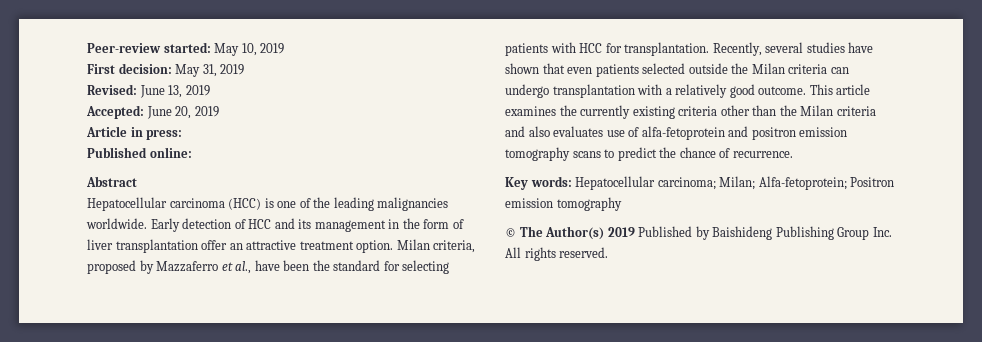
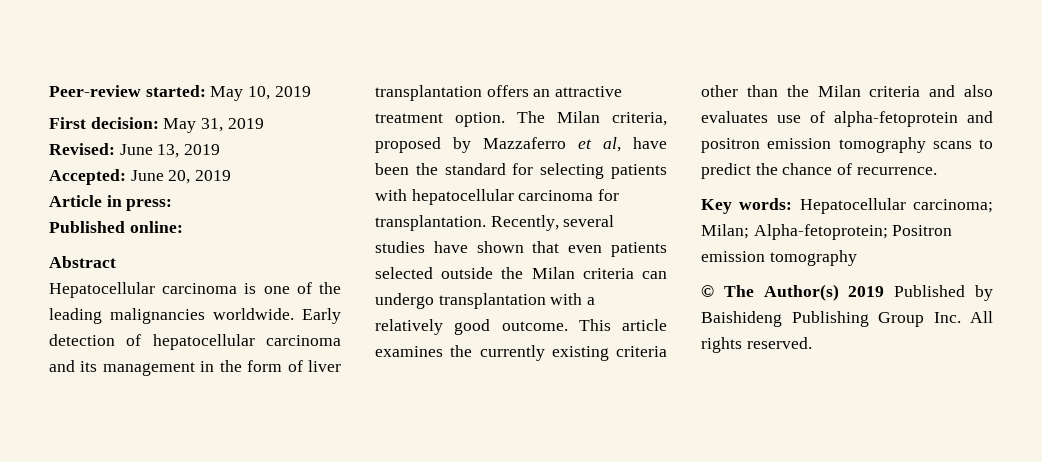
[228,198,262,210] (HCC) -> (238, 288) none
[248,219,272,229] HCC -> [152,334,341,350] hepatocellular carcinoma
[201,240,228,250] offer -> [486,85,529,97] offers
(394, 246) none -> [517,111,545,123] The
[235,261,252,274] al., -> [603,137,621,152] al,
[579,43,603,53] HCC -> [411,189,594,205] hepatocellular carcinoma
[641,126,725,140] alfa-fetoprotein -> [834,111,958,127] alpha-fetoprotein
[758,176,847,190] Alfa-fetoprotein; -> [753,224,888,240] Alpha-fetoprotein;

